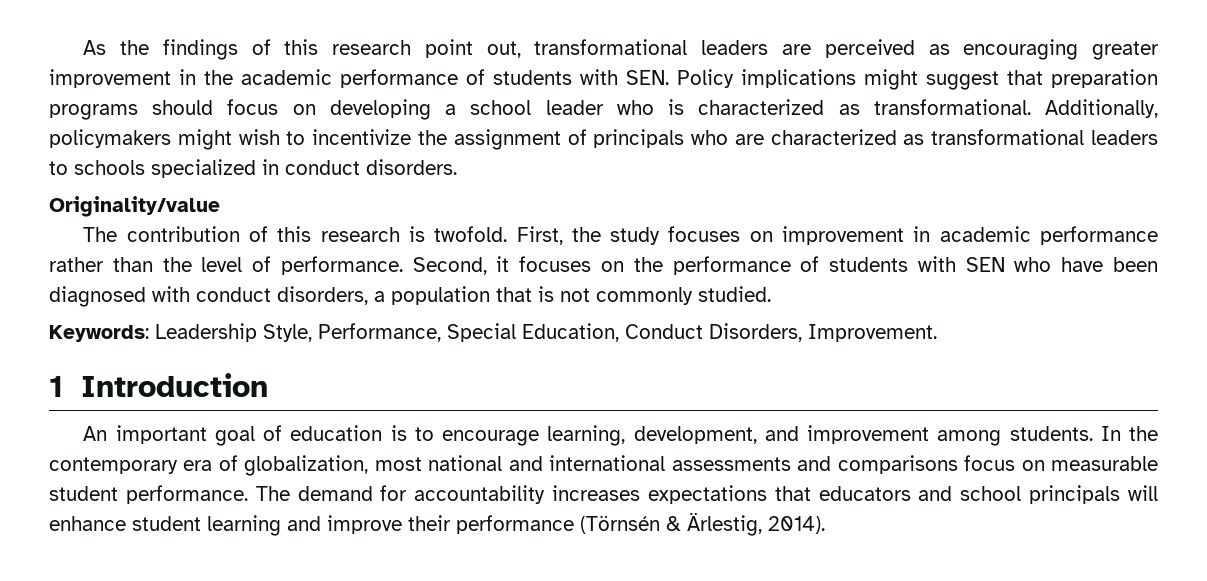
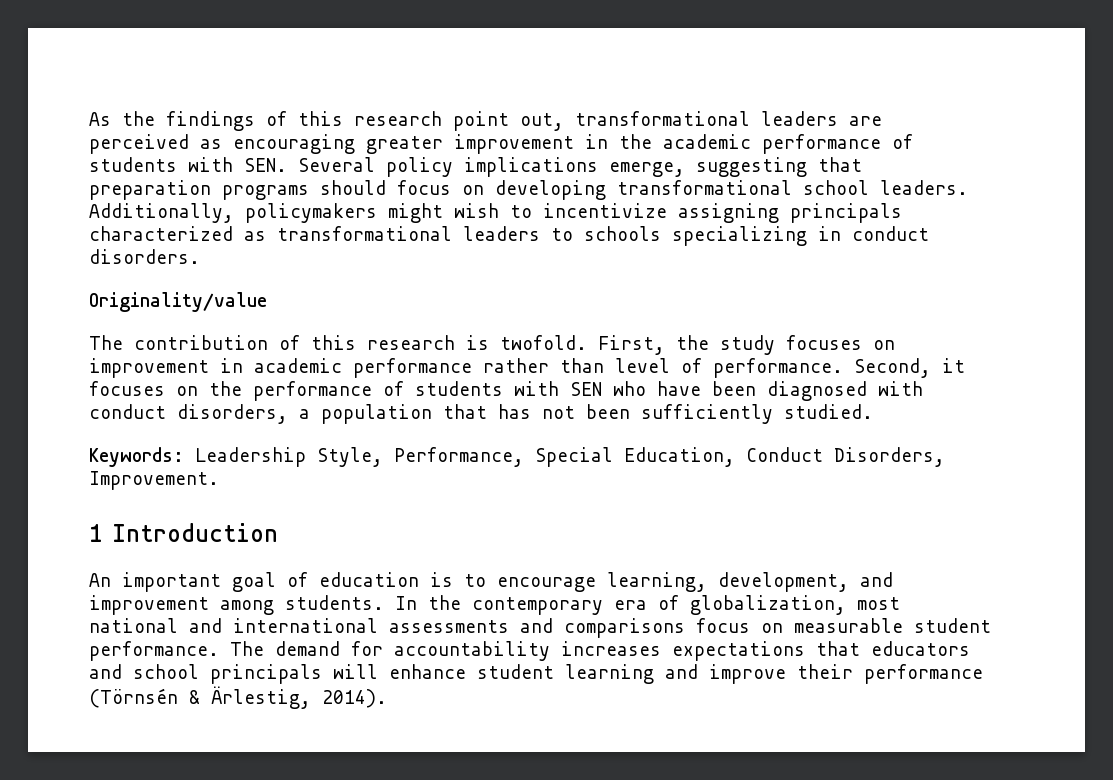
[677,69,999,90] Policy implications might suggest -> [298,157,807,177] Several policy implications emerge, suggesting
[445,99,1031,115] a school leader who is characterized as transformational. -> [617,180,968,195] transformational school leaders.
[417,129,764,150] the assignment of principals who are -> [678,203,902,223] assigning principals
[151,159,256,178] specialized -> [672,226,807,246] specializing
[162,257,192,272] the -> (604, 365) none
[538,286,693,305] is not commonly -> [498,404,773,424] has not been sufficiently

